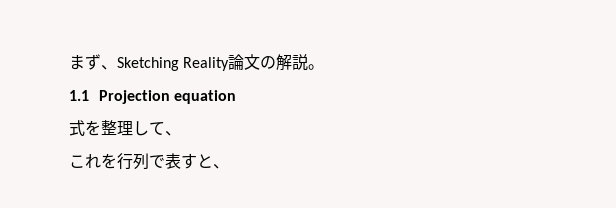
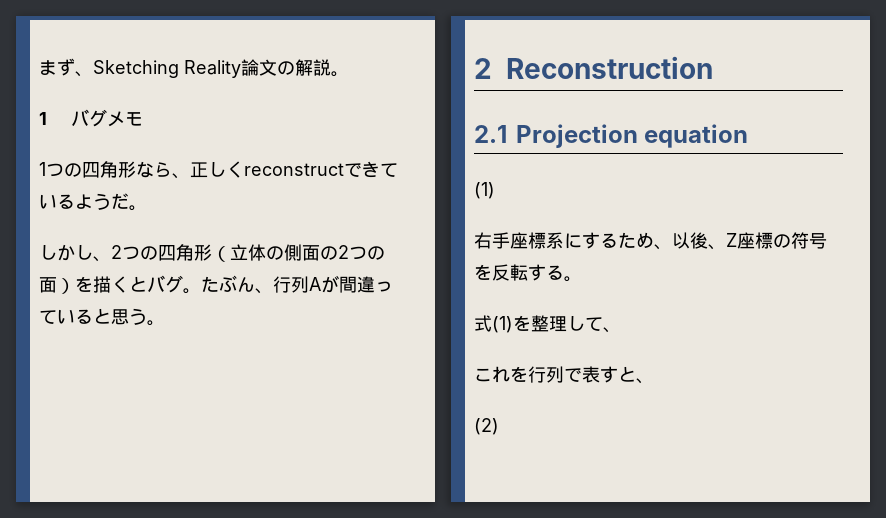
[69,90,237,104] 1.1 Projection equation -> [39,109,144,127] [39,161,398,179] [39,193,147,211] [39,244,385,262] [39,275,393,294] [39,308,165,326] [474,56,714,79] [474,124,749,148] [474,182,495,199] [474,232,827,250] [474,264,582,282] 1バグメモ // 1つの四角形なら、正しくreconstructできているようだ。 // しかし、2つの四角形（立体の側面の2つの面）を描くとバグ。たぶん、行列Aが間違っていると思う。 // 2 Reconstruction // 2.1 Projection equation // (1) // 右手座標系にするため、以後、Z座標の符号を反転する。
(85, 128) none -> [492,316,513,333] (1)
(229, 166) none -> [474,418,499,435] // (2)

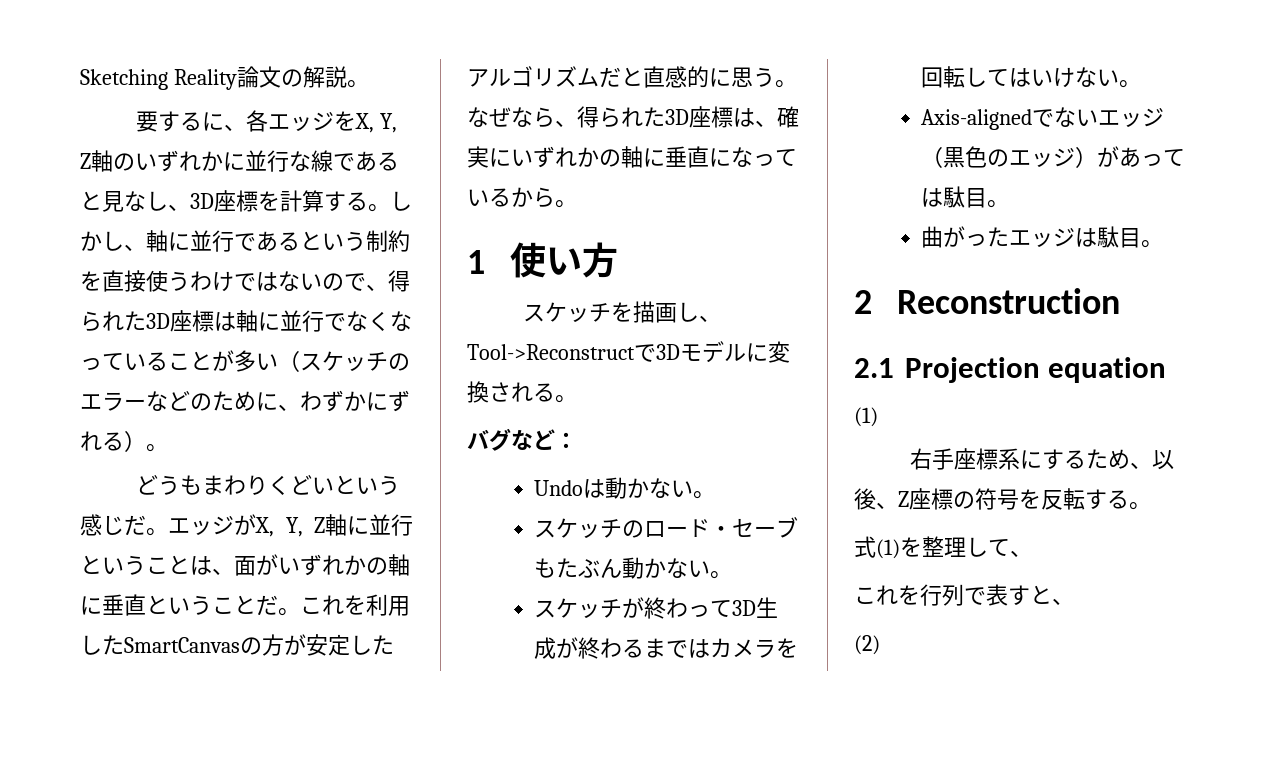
[39,58,93,77] まず、 -> (80, 79) none
[39,109,144,127] [39,161,398,179] [39,193,147,211] 1バグメモ // 1つの四角形なら、正しくreconstructできているようだ。 // -> [136,110,398,133] [80,150,399,172] [80,190,390,212] 要するに、各エッジをX, Y, Z軸のいずれかに並行な線であると見なし、3D座標を計算する。
[111,244,385,262] [39,275,393,294] [39,308,147,325] 2つの四角形（立体の側面の2つの面）を描くとバグ。たぶん、行列Aが間違っていると思う -> [146,230,410,252] [80,270,410,292] [80,310,412,332] [80,350,410,372] [80,390,410,412] [80,431,168,452] [136,475,401,495] [80,514,413,537] [80,554,410,576] [80,594,410,616] [80,634,394,656] [467,66,797,88] [467,106,799,128] [467,146,797,168] [467,187,577,208] [467,242,619,278] [523,301,722,323] [467,341,790,363] [467,381,577,403] [467,428,577,451] [534,477,716,499] [534,517,799,538] [534,557,733,579] [534,597,779,619] [534,637,799,659] [921,66,1142,88] [921,107,1165,130] [921,146,1186,168] [921,186,1010,208] [921,226,1142,248] 軸に並行であるという制約を直接使うわけではないので、得られた3D座標は軸に並行でなくなっていることが多い（スケッチのエラーなどのために、わずかにずれる）。 // どうもまわりくどいという感じだ。エッジがX, Y, Z軸に並行ということは、面がいずれかの軸に垂直ということだ。これを利用したSmartCanvasの方が安定したアルゴリズムだと直感的に思う。なぜなら、得られた3D座標は、確実にいずれかの軸に垂直になっているから。 // 1使い方 // スケッチを描画し、Tool->Reconstructで3Dモデルに変換される。 // バグなど： // Undoは動かない。 // スケッチのロード・セーブもたぶん動かない。 // スケッチが終わって3D生成が終わるまではカメラを回転してはいけない。 // Axis-alignedでないエッジ（黒色のエッジ）があっては駄目。 // 曲がったエッジは駄目

